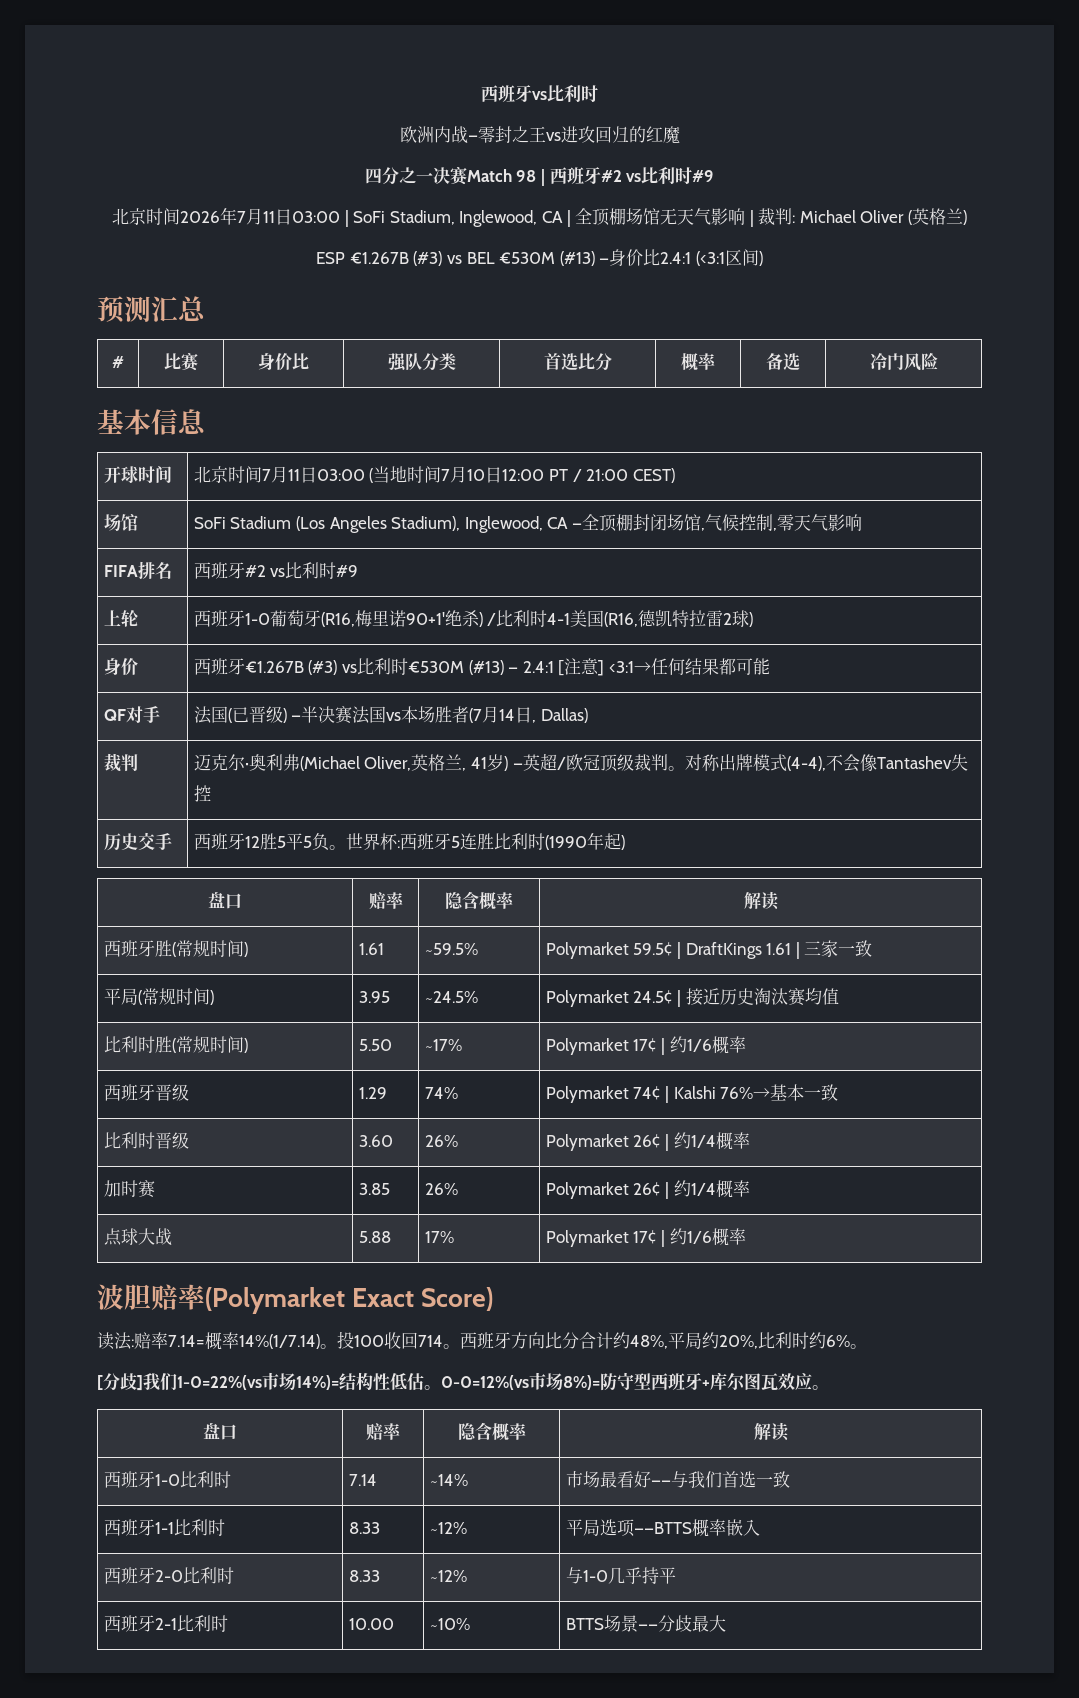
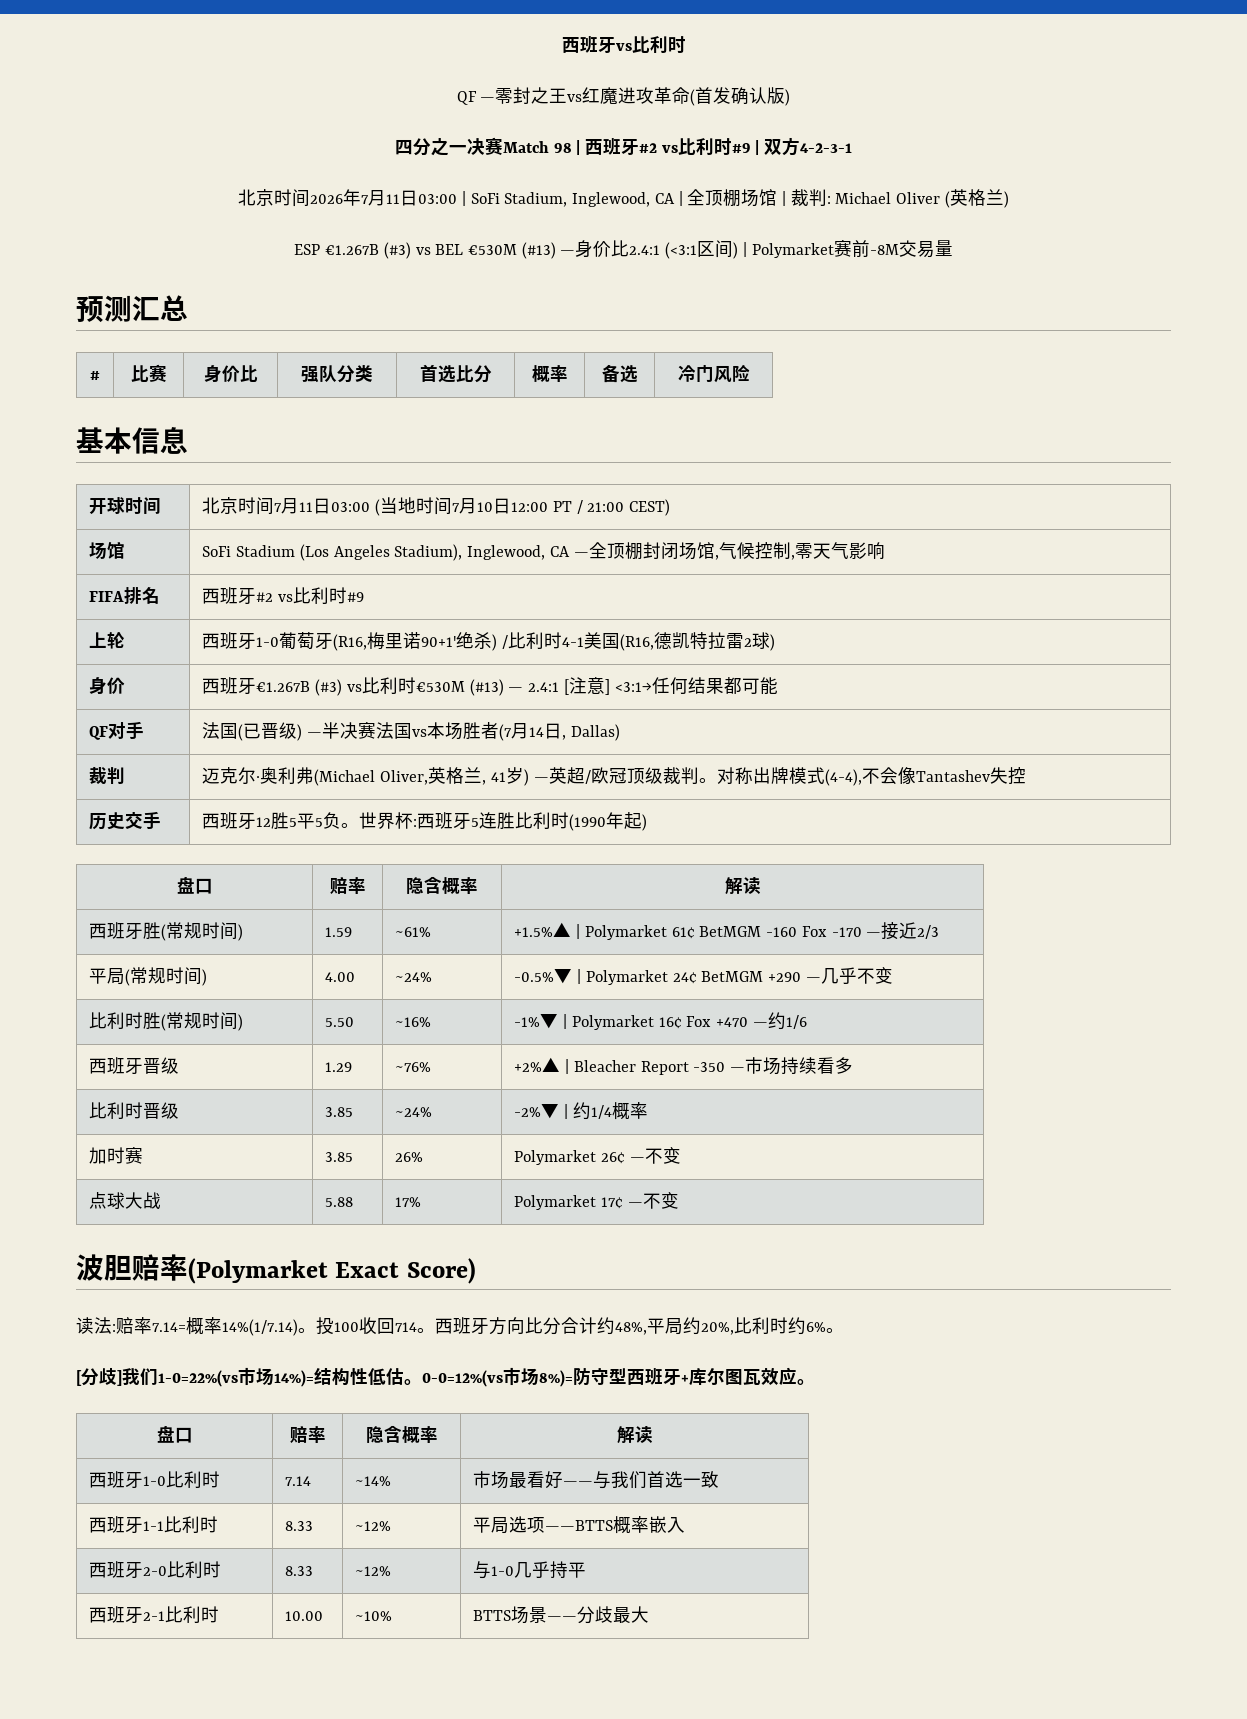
[399,126,468,144] 欧洲内战 -> [456,91,477,105] QF
[560,126,680,144] 进攻回归的红魔 -> [582,87,791,106] 红魔进攻革命(首发确认版)
(715, 176) none -> [755,137,853,156] | 双方4-2-3-1
[660,208,746,225] 无天气影响 -> (778, 197) none
(763, 258) none -> [742,239,953,258] | Polymarket赛前-8M交易量
[358,943,384,955] [424,943,478,955] [545,940,873,959] 1.61 | ~59.5% | Polymarket 59.5¢ | DraftKings 1.61 | 三家一致 -> [325,927,353,937] [395,927,432,937] [514,922,940,940] 1.59 | ~61% | +1.5%▲ | Polymarket 61¢ BetMGM -160 Fox -170 —接近2/3
[358,991,390,1003] [424,991,478,1003] [545,988,839,1007] 3.95 | ~24.5% | Polymarket 24.5¢ | 接近历史淘汰赛均值 -> [325,972,356,982] [395,972,433,982] [514,967,893,985] 4.00 | ~24% | -0.5%▼ | Polymarket 24¢ BetMGM +290 —几乎不变
[424,1039,462,1051] [545,1036,746,1055] ~17% | Polymarket 17¢ | 约1/6概率 -> [395,1017,432,1027] [514,1012,807,1030] ~16% | -1%▼ | Polymarket 16¢ Fox +470 —约1/6
[424,1087,458,1099] [545,1084,839,1103] 74% | Polymarket 74¢ | Kalshi 76%→基本一致 -> [395,1062,432,1072] [514,1057,854,1075] ~76% | +2%▲ | Bleacher Report -350 —市场持续看多
[358,1135,393,1147] [424,1135,458,1147] [545,1134,661,1151] 3.60 | 26% | Polymarket 26¢ -> [325,1107,354,1117] [395,1107,433,1117] [514,1104,560,1119] 3.85 | ~24% | -2%▼
[665,1180,750,1199] | 约1/4概率 -> [629,1147,681,1164] —不变
[661,1228,746,1247] | 约1/6概率 -> [627,1192,679,1209] —不变

